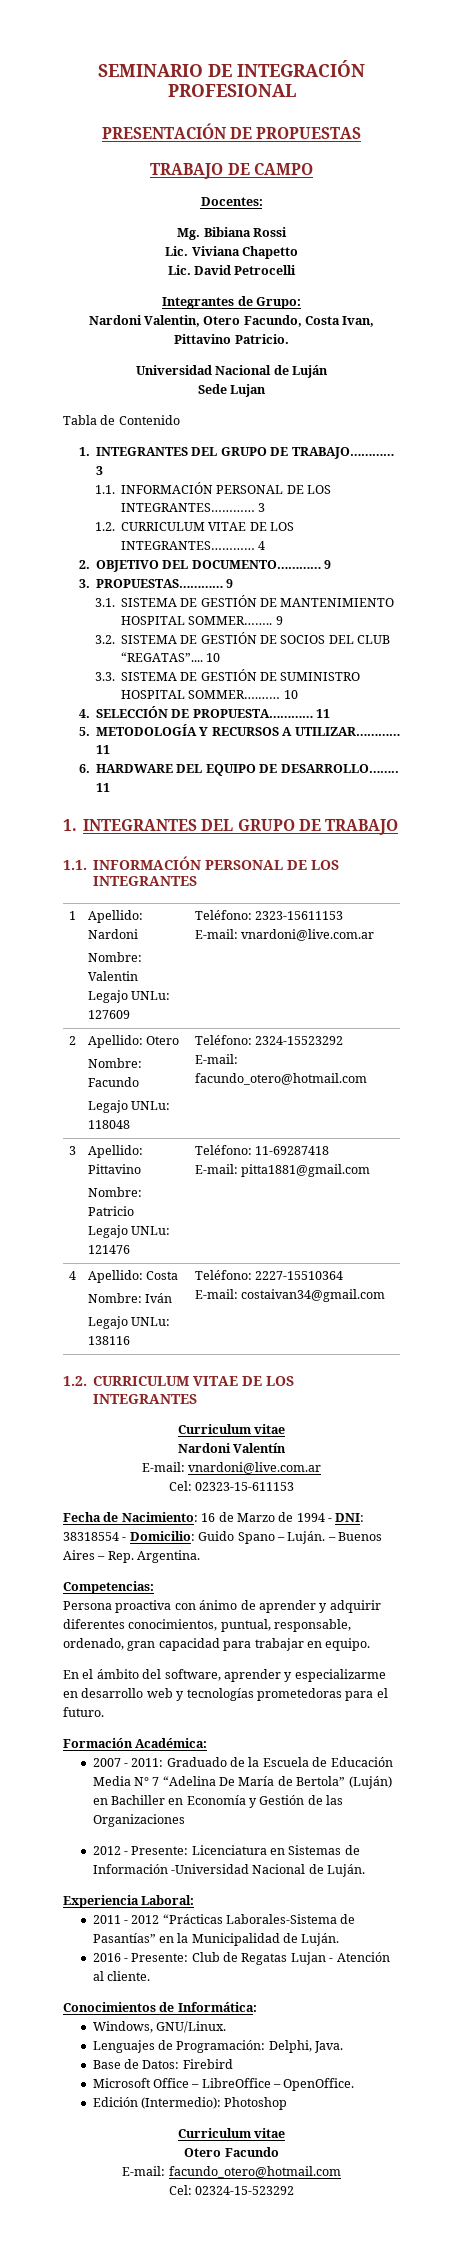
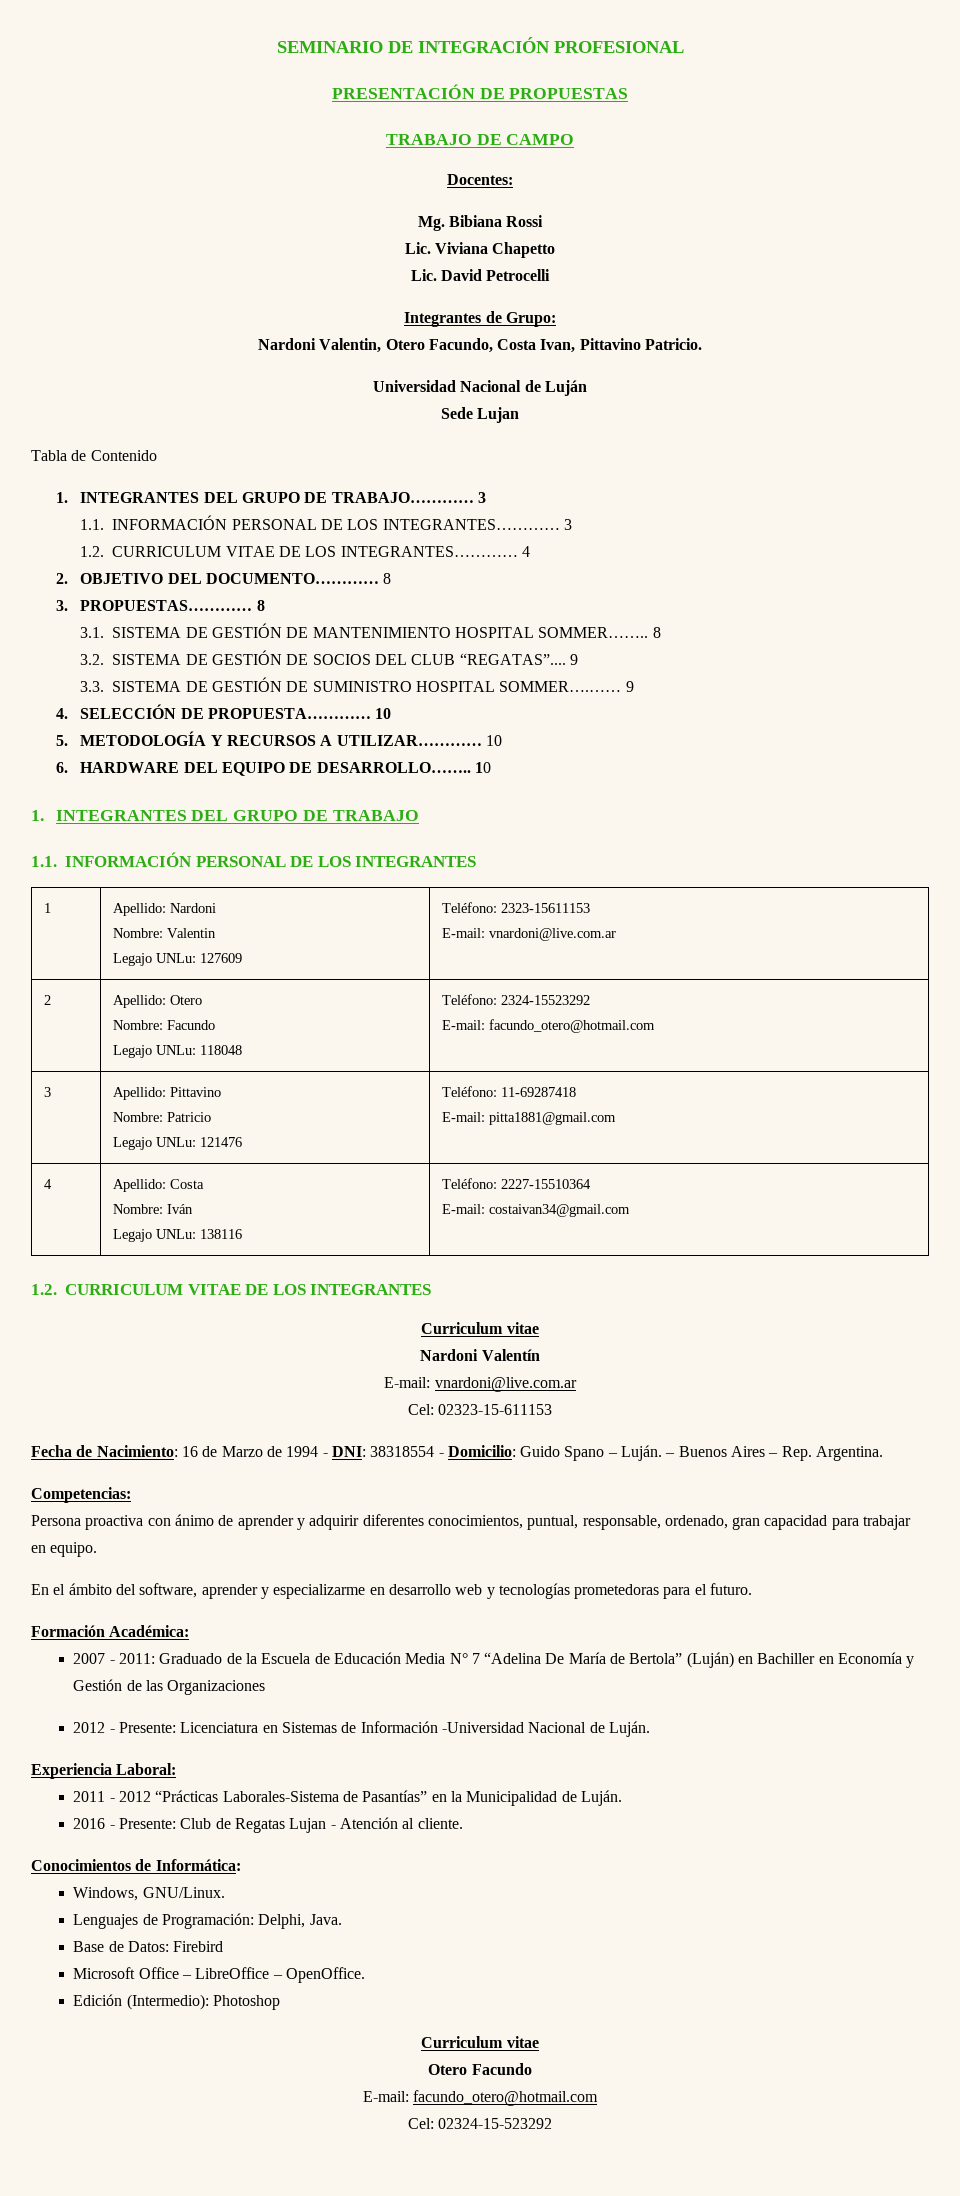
[324,560,332,569] 9 -> [383,573,392,584] 8
[226,579,234,588] 9 -> [256,600,265,611] 8
[275,616,283,625] 9 -> [652,627,661,638] 8
[206,653,221,662] 10 -> [569,654,578,665] 9
[283,690,298,699] 10 -> [625,681,634,692] 9
[316,709,331,718] 11 -> [375,708,392,719] 10
[96,745,111,754] 11 -> [486,735,503,746] 10
[96,783,111,792] 11 -> [475,762,492,773] 10

